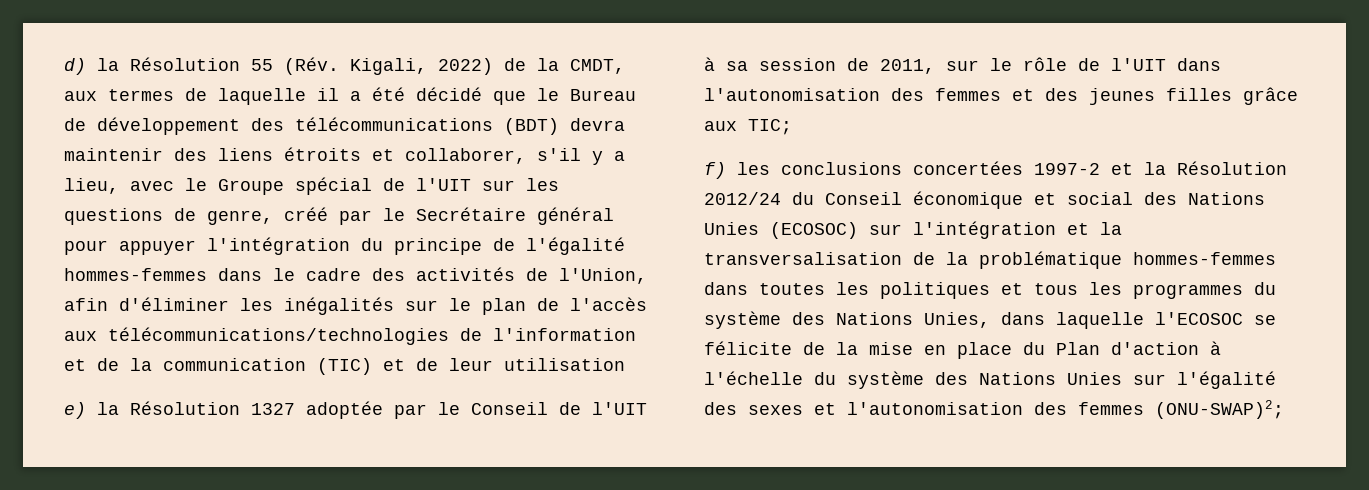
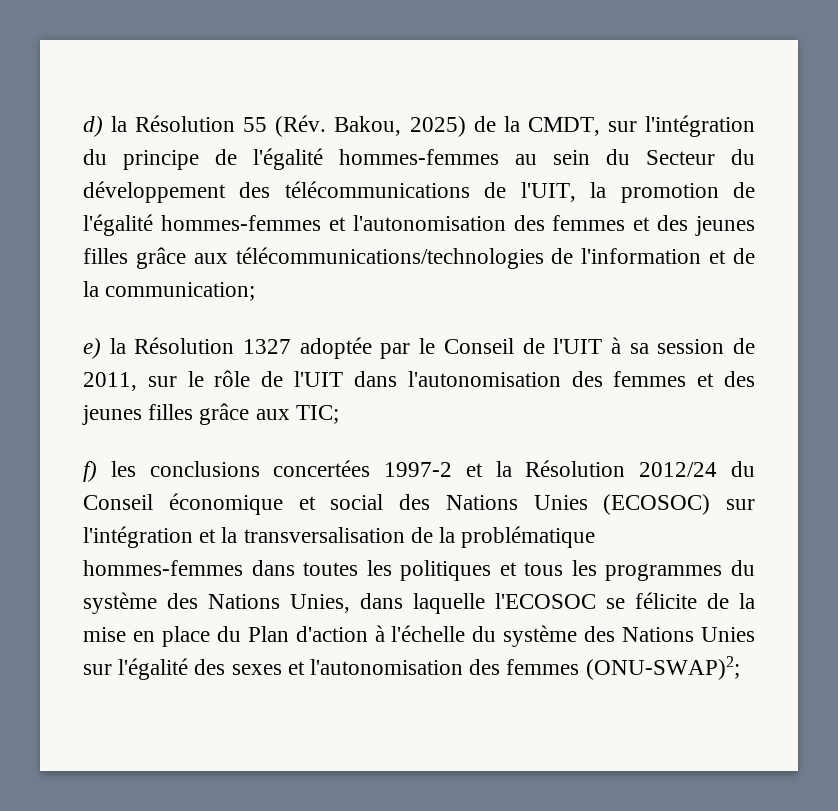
[350,58,493,75] Kigali, 2022) -> [334,116,466,137] Bakou, 2025)
[64,87,636,105] [64,117,625,135] [64,147,625,165] [64,177,559,195] [64,207,614,225] [64,240,196,255] aux termes de laquelle il a été décidé que le Bureau de développement des télécommunications (BDT) devra maintenir des liens étroits et collaborer, s'il y a lieu, avec le Groupe spécial de l'UIT sur les questions de genre, créé par le Secrétaire général pour appuyer -> [607,121,637,132] sur
[218,267,647,284] [64,297,647,315] dans le cadre des activités de l'Union, afin d'éliminer les inégalités sur le plan de l'accès -> [515,149,755,165] [83,181,755,203] [83,214,755,236] [83,247,186,269] au sein du Secteur du développement des télécommunications de l'UIT, la promotion de l'égalité hommes-femmes et l'autonomisation des femmes et des jeunes filles grâce
[163,358,625,375] communication (TIC) et de leur utilisation -> [105,282,256,301] communication;

